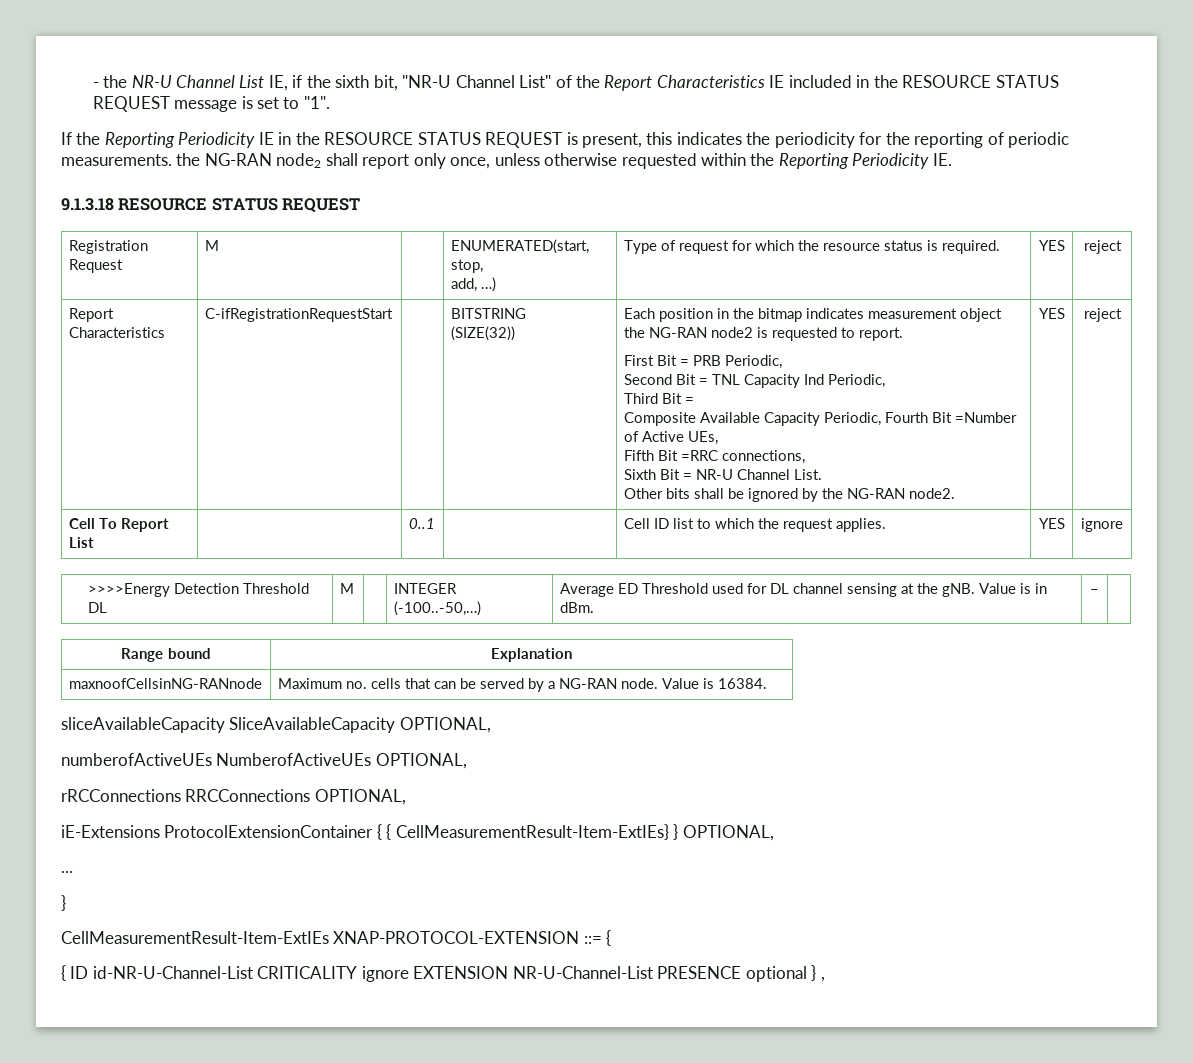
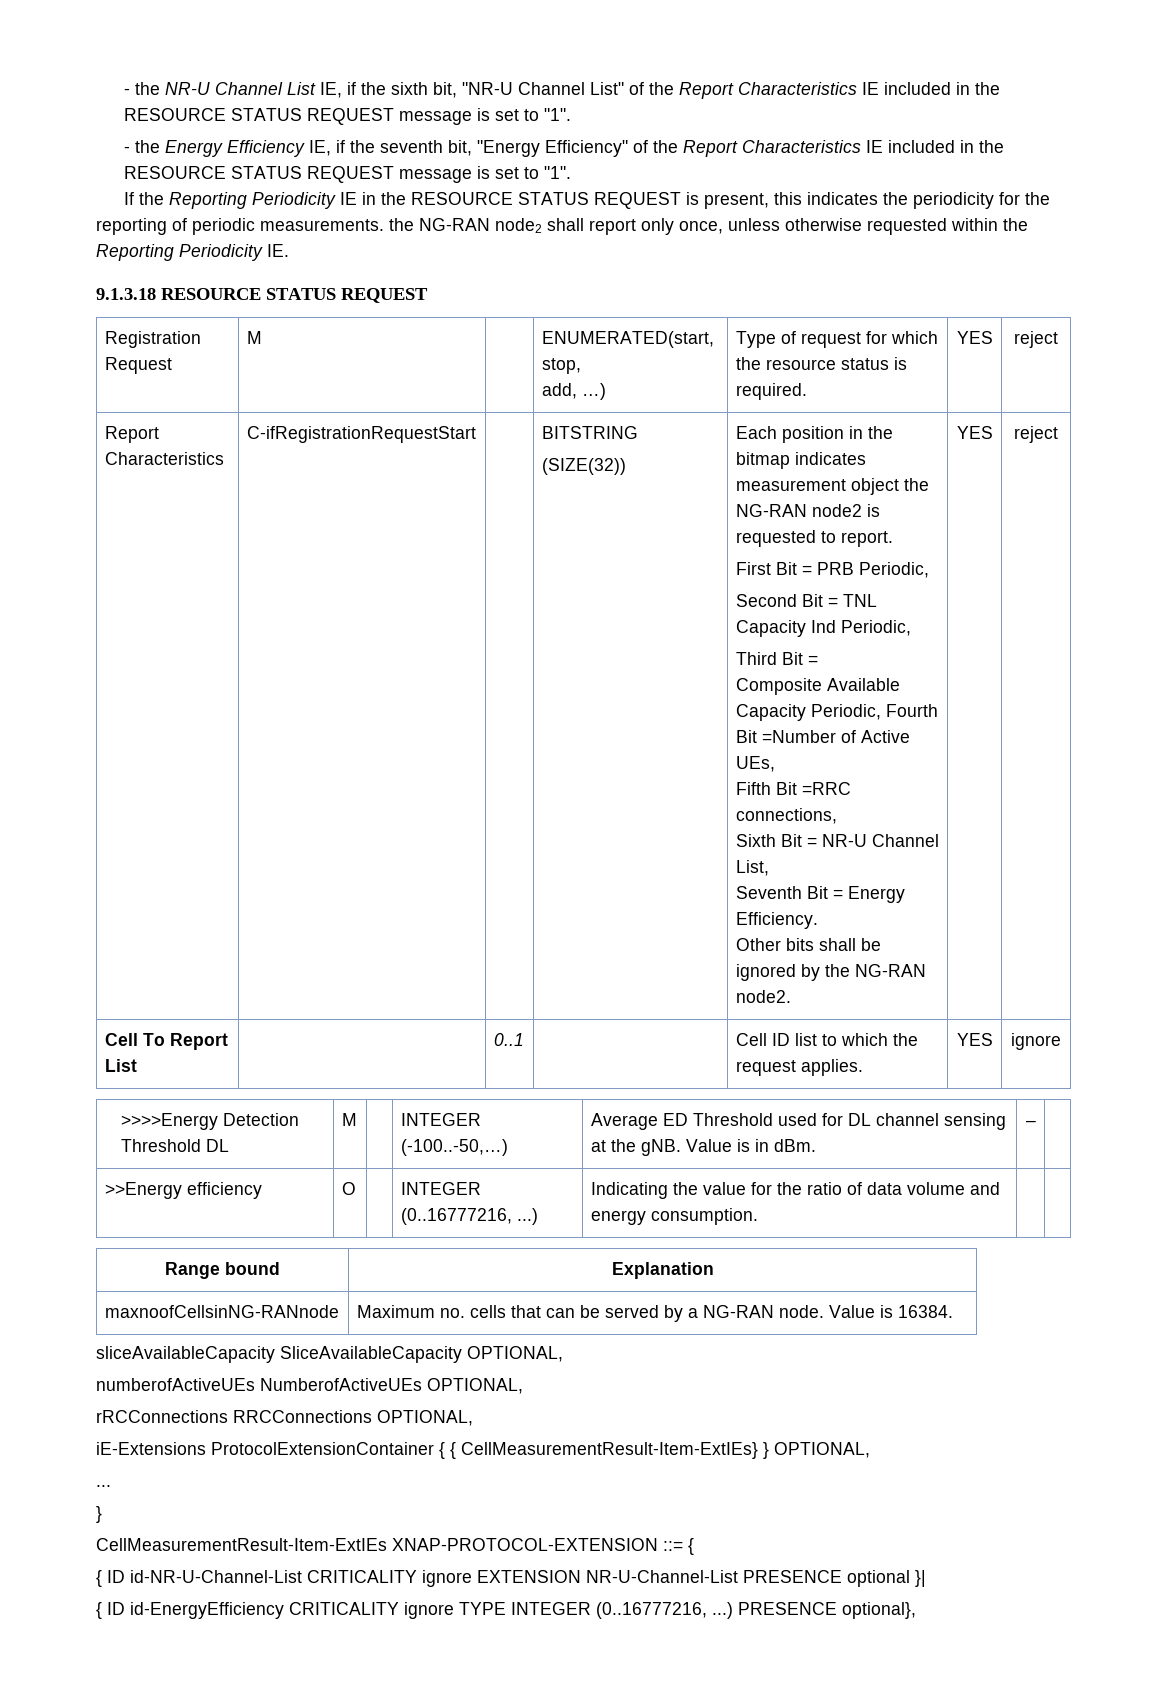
(330, 102) none -> [123,140,1004,157] [123,166,571,183] // - the Energy Efficiency IE, if the seventh bit, "Energy Efficiency" of the Report Characteristics IE included in the RESOURCE STATUS REQUEST message is set to "1".
[793,469,822,480] List. -> [735,860,769,876] [735,886,905,903] [735,912,818,929] List, // Seventh Bit = Energy Efficiency.
(1099, 591) none -> [104,1182,262,1199] [341,1182,356,1195] [400,1182,481,1195] [400,1208,538,1225] [590,1182,1000,1199] [590,1208,758,1225] // >>Energy efficiency | O | | INTEGER (0..16777216, ...) | Indicating the value for the ratio of data volume and energy consumption. | |
[811,965,825,982] } , -> [915,1570,926,1587] [96,1602,916,1619] }| // { ID id-EnergyEfficiency CRITICALITY ignore TYPE INTEGER (0..16777216, ...) PRESENCE optional},

